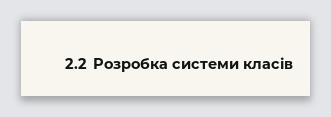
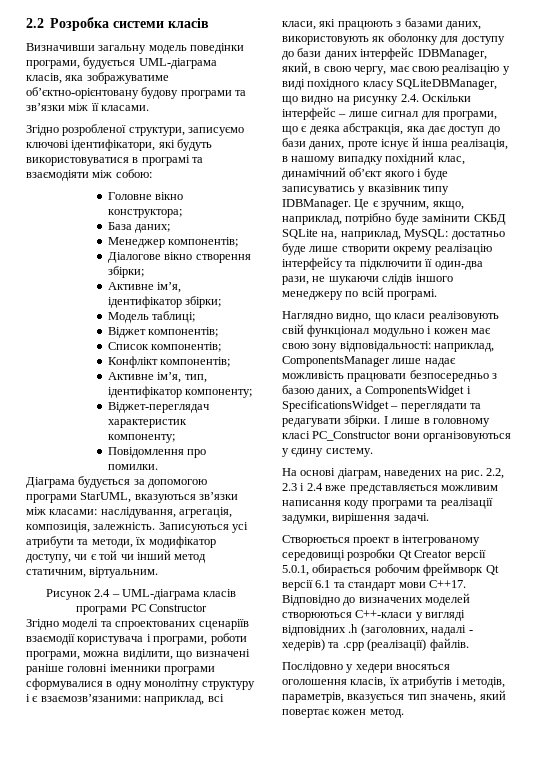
(293, 63) none -> [26,43,245,54] [26,57,217,69] [26,72,169,84] [26,87,247,99] [26,103,150,111] [26,124,245,136] [26,139,213,151] [26,155,204,166] [26,169,152,181] [108,192,184,200] [108,209,183,218] [108,222,171,233] [108,237,239,248] [108,252,251,263] [108,266,145,278] [108,282,182,293] [108,296,222,308] [108,311,196,323] [108,327,219,338] [108,342,222,352] [108,356,231,368] [108,372,207,383] [108,386,253,398] [108,402,210,413] [108,419,188,428] [108,434,176,443] [108,447,207,458] [108,464,159,470] [26,476,208,488] [26,492,239,503] [26,507,233,518] [26,522,249,533] [26,536,216,548] [26,550,207,563] [26,567,159,578] [45,589,237,600] [76,604,207,615] [26,619,249,630] [26,633,247,645] [26,649,250,660] [26,664,216,675] [26,678,255,690] [26,694,224,705] [282,18,481,30] [282,33,505,45] [282,47,487,60] [282,62,510,75] [282,79,498,90] [282,94,471,105] [282,107,497,120] [282,123,500,135] [282,137,509,150] [282,152,465,165] [282,167,448,180] [282,184,450,195] [282,199,464,210] [282,213,506,225] [282,229,505,240] [282,243,492,255] [282,257,483,270] [282,274,453,285] [282,287,438,300] [282,311,499,322] [282,324,491,337] [282,341,495,352] [282,356,456,367] [282,370,498,382] [282,385,471,397] [282,400,482,412] [282,415,490,427] [282,431,512,442] [282,448,373,457] [282,468,505,479] [282,483,498,494] [282,498,493,509] [282,513,429,524] [282,535,481,546] [282,549,486,561] [282,563,499,576] [282,580,466,591] [282,593,471,606] [282,610,466,621] [282,624,473,636] [282,638,469,651] [282,662,451,673] [282,676,505,688] [282,690,506,703] [282,709,404,718] // Визначивши загальну модель поведінки програми, будується UML-діаграма класів, яка зображуватиме об’єктно-орієнтовану будову програми та зв’язки між її класами. // Згідно розробленої структури, записуємо ключові ідентифікатори, які будуть використовуватися в програмі та взаємодіяти між собою: // Головне вікно конструктора; // База даних; // Менеджер компонентів; // Діалогове вікно створення збірки; // Активне ім’я, ідентифікатор збірки; // Модель таблиці; // Віджет компонентів; // Список компонентів; // Конфлікт компонентів; // Активне ім’я, тип, ідентифікатор компоненту; // Віджет-переглядач характеристик компоненту; // Повідомлення про помилки. // Діаграма будується за допомогою програми StarUML, вказуються зв’язки між класами: наслідування, агрегація, композиція, залежність. Записуються усі атрибути та методи, їх модифікатор доступу, чи є той чи інший метод статичним, віртуальним. // Рисунок 2.4 – UML-діаграма класів програми PC Constructor // Згідно моделі та спроектованих сценаріїв взаємодії користувача і програми, роботи програми, можна виділити, що визначені раніше головні іменники програми сформувалися в одну монолітну структуру і є взаємозв’язаними: наприклад, всі класи, які працюють з базами даних, використовують як оболонку для доступу до бази даних інтерфейс IDBManager, який, в свою чергу, має свою реалізацію у виді похідного класу SQLiteDBManager, що видно на рисунку 2.4. Оскільки інтерфейс – лише сигнал для програми, що є деяка абстракція, яка дає доступ до бази даних, проте існує й інша реалізація, в нашому випадку похідний клас, динамічний об’єкт якого і буде записуватись у вказівник типу IDBManager. Це є зручним, якщо, наприклад, потрібно буде замінити СКБД SQLite на, наприклад, MySQL: достатньо буде лише створити окрему реалізацію інтерфейсу та підключити її один-два рази, не шукаючи слідів іншого менеджеру по всій програмі. // Наглядно видно, що класи реалізовують свій функціонал модульно і кожен має свою зону відповідальності: наприклад, ComponentsManager лише надає можливість працювати безпосередньо з базою даних, а ComponentsWidget і SpecificationsWidget – переглядати та редагувати збірки. І лише в головному класі PC_Constructor вони організовуються у єдину систему. // На основі діаграм, наведених на рис. 2.2, 2.3 і 2.4 вже представляється можливим написання коду програми та реалізації задумки, вирішення задачі. // Створюється проект в інтегрованому середовищі розробки Qt Creator версії 5.0.1, обирається робочим фреймворк Qt версії 6.1 та стандарт мови C++17. Відповідно до визначених моделей створюються С++-класи у вигляді відповідних .h (заголовних, надалі - хедерів) та .cpp (реалізації) файлів. // Послідовно у хедери вносяться оголошення класів, їх атрибутів і методів, параметрів, вказується тип значень, який повертає кожен метод.

